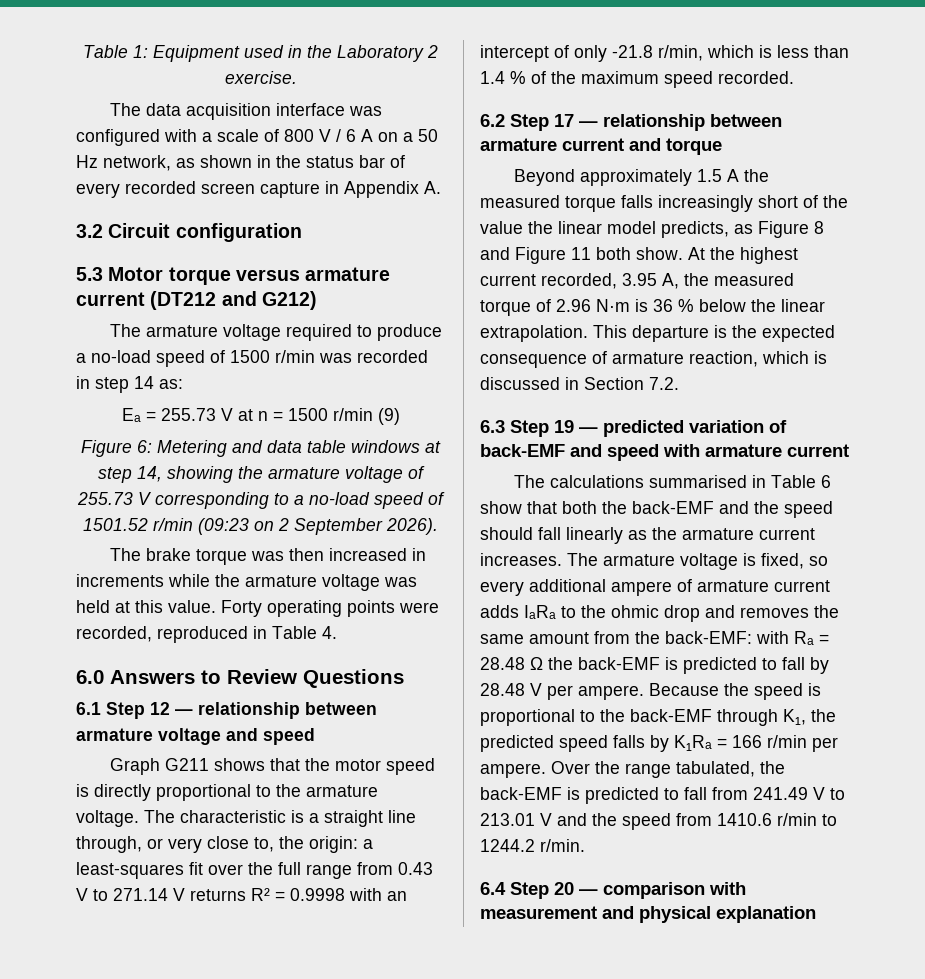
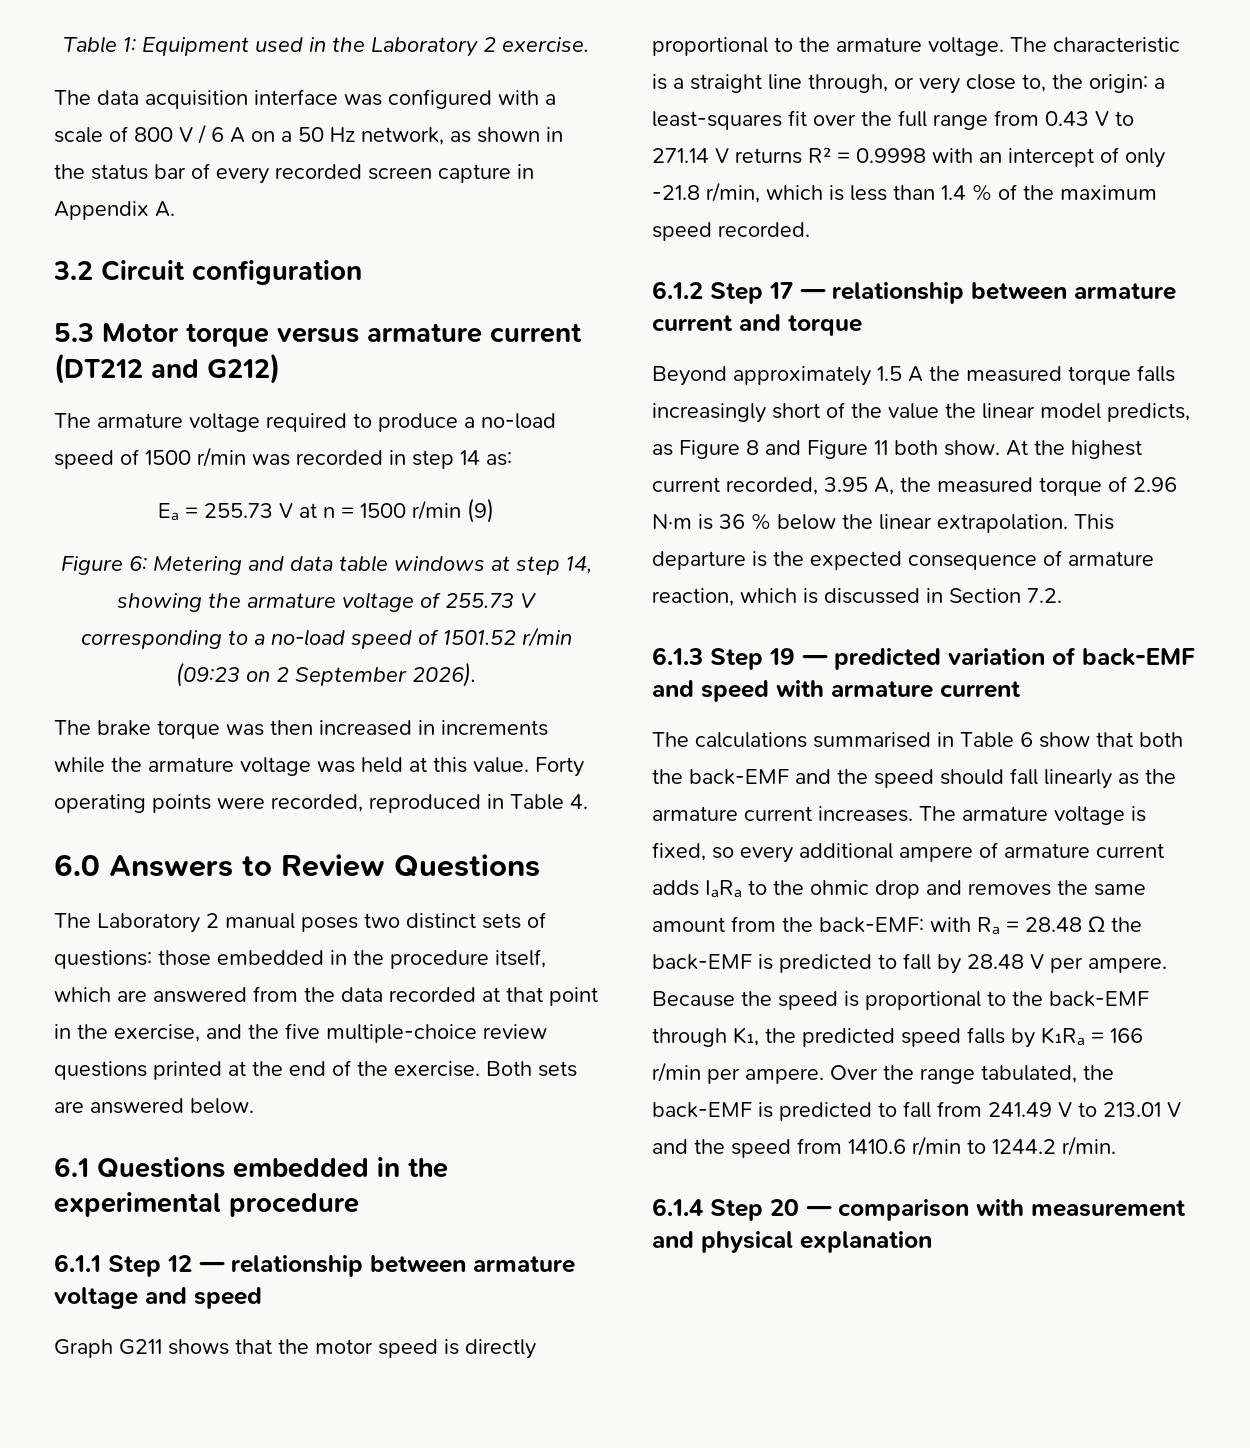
[76,702,101,715] 6.1 -> [54,912,546,933] [54,949,546,969] [54,986,598,1006] [54,1023,547,1043] [54,1060,577,1080] [54,1098,254,1114] [54,1157,448,1178] [54,1192,359,1217] [54,1254,101,1272] The Laboratory 2 manual poses two distinct sets of questions: those embedded in the procedure itself, which are answered from the data recorded at that point in the exercise, and the five multiple-choice review questions printed at the end of the exercise. Both sets are answered below. // 6.1 Questions embedded in the experimental procedure // 6.1.1
[480,114,505,127] 6.2 -> [652,281,703,299] 6.1.2
[480,420,505,433] 6.3 -> [652,647,703,665] 6.1.3
[480,882,506,895] 6.4 -> [652,1198,704,1216] 6.1.4

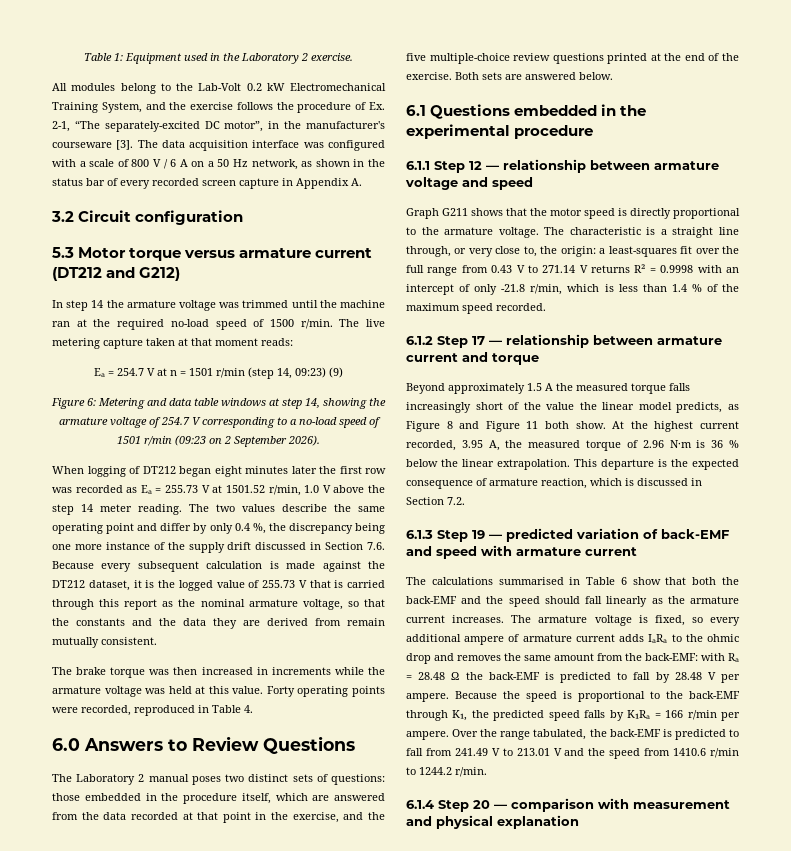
(589, 44) none -> [52,83,386,94] [52,102,385,113] [52,120,385,132] [52,140,134,150] All modules belong to the Lab-Volt 0.2 kW Electromechanical Training System, and the exercise follows the procedure of Ex. 2-1, “The separately-excited DC motor”, in the manufacturer's courseware [3].
[54,413,556,432] [54,447,512,469] [158,503,273,520] The armature voltage required to produce a no-load speed of 1500 r/min was recorded in step 14 as: // Eₐ = 255.73 -> [52,300,385,311] [52,319,385,330] [52,338,293,349] [94,368,144,377] In step 14 the armature voltage was trimmed until the machine ran at the required no-load speed of 1500 r/min. The live metering capture taken at that moment reads: // Eₐ = 254.7
[360,500,461,520] 1500 r/min -> [189,367,326,379] 1501 r/min (step 14, 09:23)
[445,593,514,608] 255.73 -> [160,417,190,425] 254.7
[442,630,516,645] 1501.52 -> [117,436,141,444] 1501
(476, 674) none -> [52,466,386,477] [52,485,386,496] [52,504,385,515] [52,523,385,534] [52,542,385,553] [52,561,385,572] [52,580,385,591] [52,599,385,610] [52,618,385,629] [52,637,157,648] // When logging of DT212 began eight minutes later the first row was recorded as Eₐ = 255.73 V at 1501.52 r/min, 1.0 V above the step 14 meter reading. The two values describe the same operating point and differ by only 0.4 %, the discrepancy being one more instance of the supply drift discussed in Section 7.6. Because every subsequent calculation is made against the DT212 dataset, it is the logged value of 255.73 V that is carried through this report as the nominal armature voltage, so that the constants and the data they are derived from remain mutually consistent.

